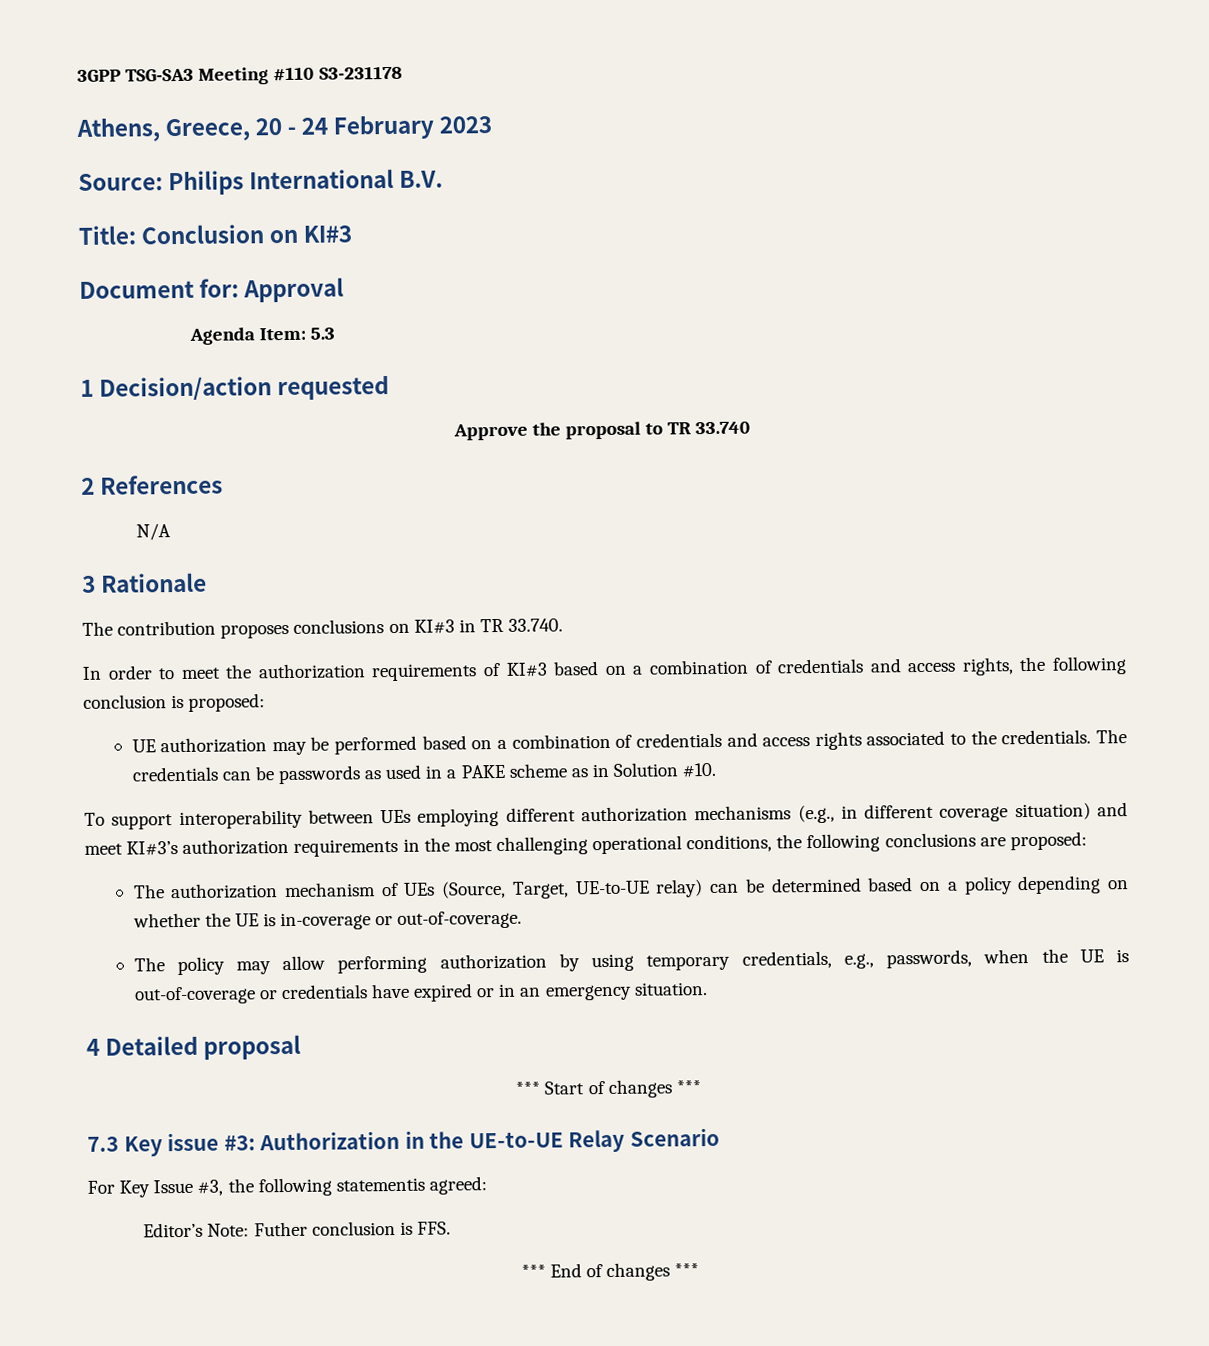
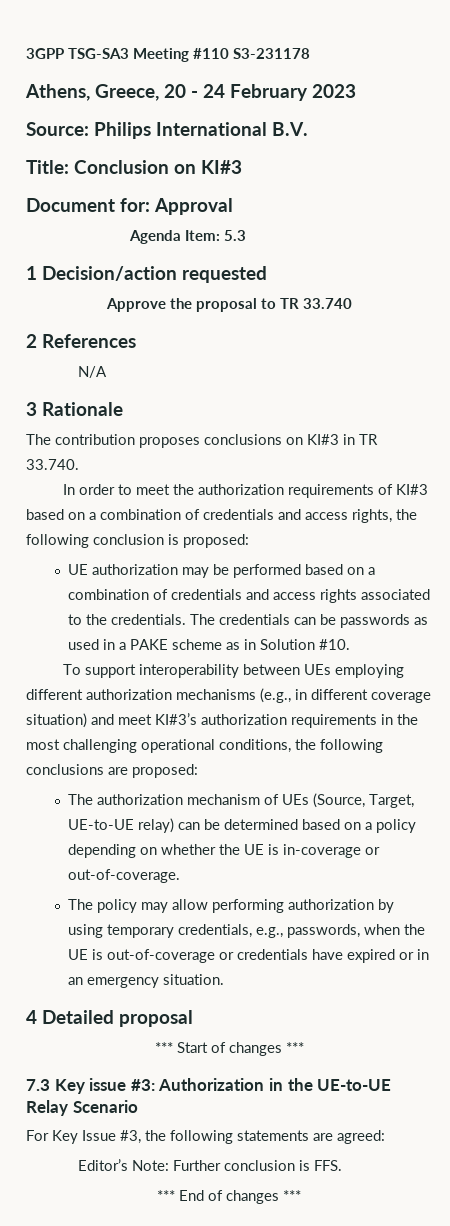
[335,1177,425,1192] statementis -> [237,1130,333,1141] statements are
[253,1221,308,1237] Futher -> [172,1160,221,1171] Further

